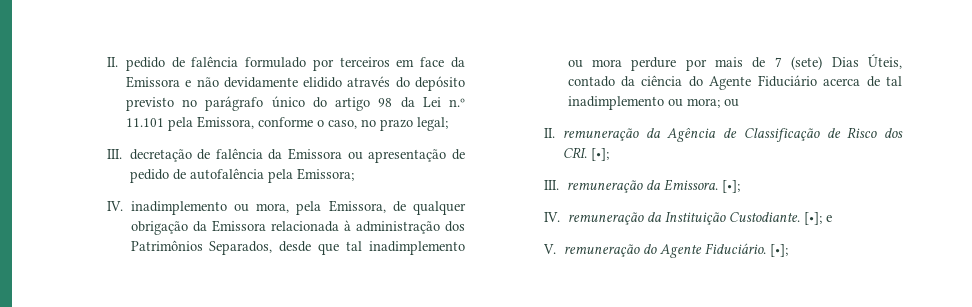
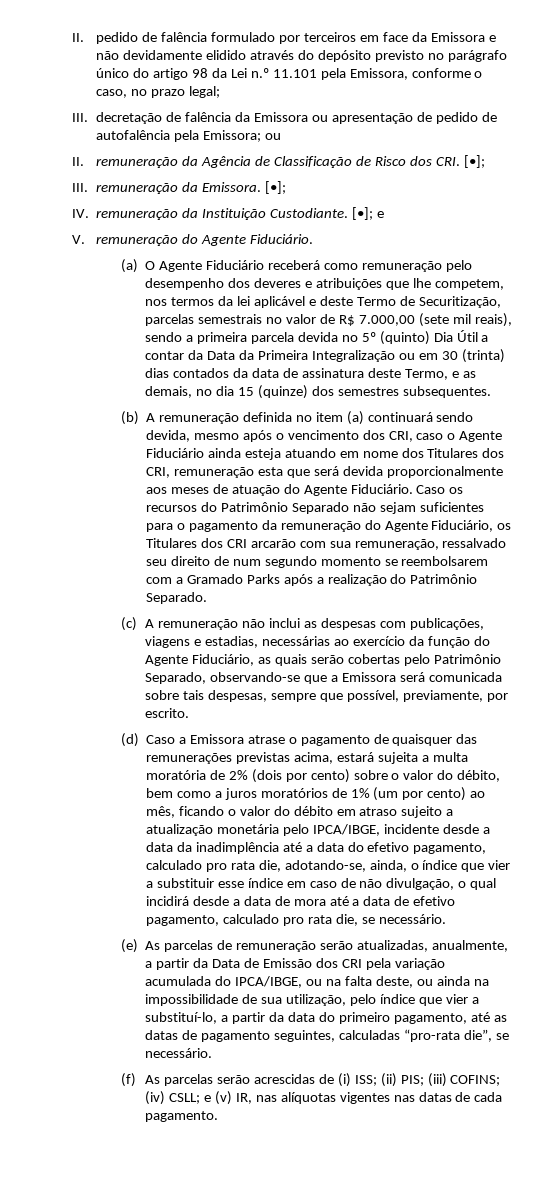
[107,200,466,215] [130,220,465,235] [130,240,466,255] [567,54,902,71] [567,75,902,90] [567,96,720,110] // IV. inadimplemento ou mora, pela Emissora, de qualquer obrigação da Emissora relacionada à administração dos Patrimônios Separados, desde que tal inadimplemento ou mora perdure por mais de 7 (sete) Dias Úteis, contado da ciência do Agente Fiduciário acerca de tal inadimplemento ou mora; -> (262, 136) none
[769,244,788,257] [•]; -> [120,259,472,273] [145,278,504,290] [145,296,501,308] [145,313,512,327] [145,330,489,345] [145,349,505,363] [145,368,476,380] [145,385,491,399] [120,411,474,425] [146,430,503,442] [146,448,505,460] [146,466,503,478] [146,484,464,496] [146,502,484,514] [146,520,512,532] [146,538,507,550] [146,556,489,568] [146,574,478,586] [146,592,208,604] [120,617,484,631] [145,636,490,648] [145,654,501,666] [145,672,502,684] [145,690,508,702] [145,708,190,718] [120,733,478,747] [146,752,468,764] [146,769,501,783] [146,787,486,801] [146,806,454,818] [146,824,490,836] [146,842,487,854] [146,860,511,872] [146,878,497,890] [146,896,456,906] [146,914,446,926] [120,939,508,953] [145,958,445,970] [145,976,489,988] [145,994,479,1006] [145,1012,507,1024] [145,1029,509,1042] [145,1048,213,1058] [120,1073,501,1087] [145,1091,503,1105] [145,1111,219,1122] // (a) O Agente Fiduciário receberá como remuneração pelo desempenho dos deveres e atribuições que lhe competem, nos termos da lei aplicável e deste Termo de Securitização, parcelas semestrais no valor de R$ 7.000,00 (sete mil reais), sendo a primeira parcela devida no 5º (quinto) Dia Útil a contar da Data da Primeira Integralização ou em 30 (trinta) dias contados da data de assinatura deste Termo, e as demais, no dia 15 (quinze) dos semestres subsequentes. // (b) A remuneração definida no item (a) continuará sendo devida, mesmo após o vencimento dos CRI, caso o Agente Fiduciário ainda esteja atuando em nome dos Titulares dos CRI, remuneração esta que será devida proporcionalmente aos meses de atuação do Agente Fiduciário. Caso os recursos do Patrimônio Separado não sejam suficientes para o pagamento da remuneração do Agente Fiduciário, os Titulares dos CRI arcarão com sua remuneração, ressalvado seu direito de num segundo momento se reembolsarem com a Gramado Parks após a realização do Patrimônio Separado. // (c) A remuneração não inclui as despesas com publicações, viagens e estadias, necessárias ao exercício da função do Agente Fiduciário, as quais serão cobertas pelo Patrimônio Separado, observando-se que a Emissora será comunicada sobre tais despesas, sempre que possível, previamente, por escrito. // (d) Caso a Emissora atrase o pagamento de quaisquer das remunerações previstas acima, estará sujeita a multa moratória de 2% (dois por cento) sobre o valor do débito, bem como a juros moratórios de 1% (um por cento) ao mês, ficando o valor do débito em atraso sujeito a atualização monetária pelo IPCA/IBGE, incidente desde a data da inadimplência até a data do efetivo pagamento, calculado pro rata die, adotando-se, ainda, o índice que vier a substituir esse índice em caso de não divulgação, o qual incidirá desde a data de mora até a data de efetivo pagamento, calculado pro rata die, se necessário. // (e) As parcelas de remuneração serão atualizadas, anualmente, a partir da Data de Emissão dos CRI pela variação acumulada do IPCA/IBGE, ou na falta deste, ou ainda na impossibilidade de sua utilização, pelo índice que vier a substituí-lo, a partir da data do primeiro pagamento, até as datas de pagamento seguintes, calculadas “pro-rata die”, se necessário. // (f) As parcelas serão acrescidas de (i) ISS; (ii) PIS; (iii) COFINS; (iv) CSLL; e (v) IR, nas alíquotas vigentes nas datas de cada pagamento.

